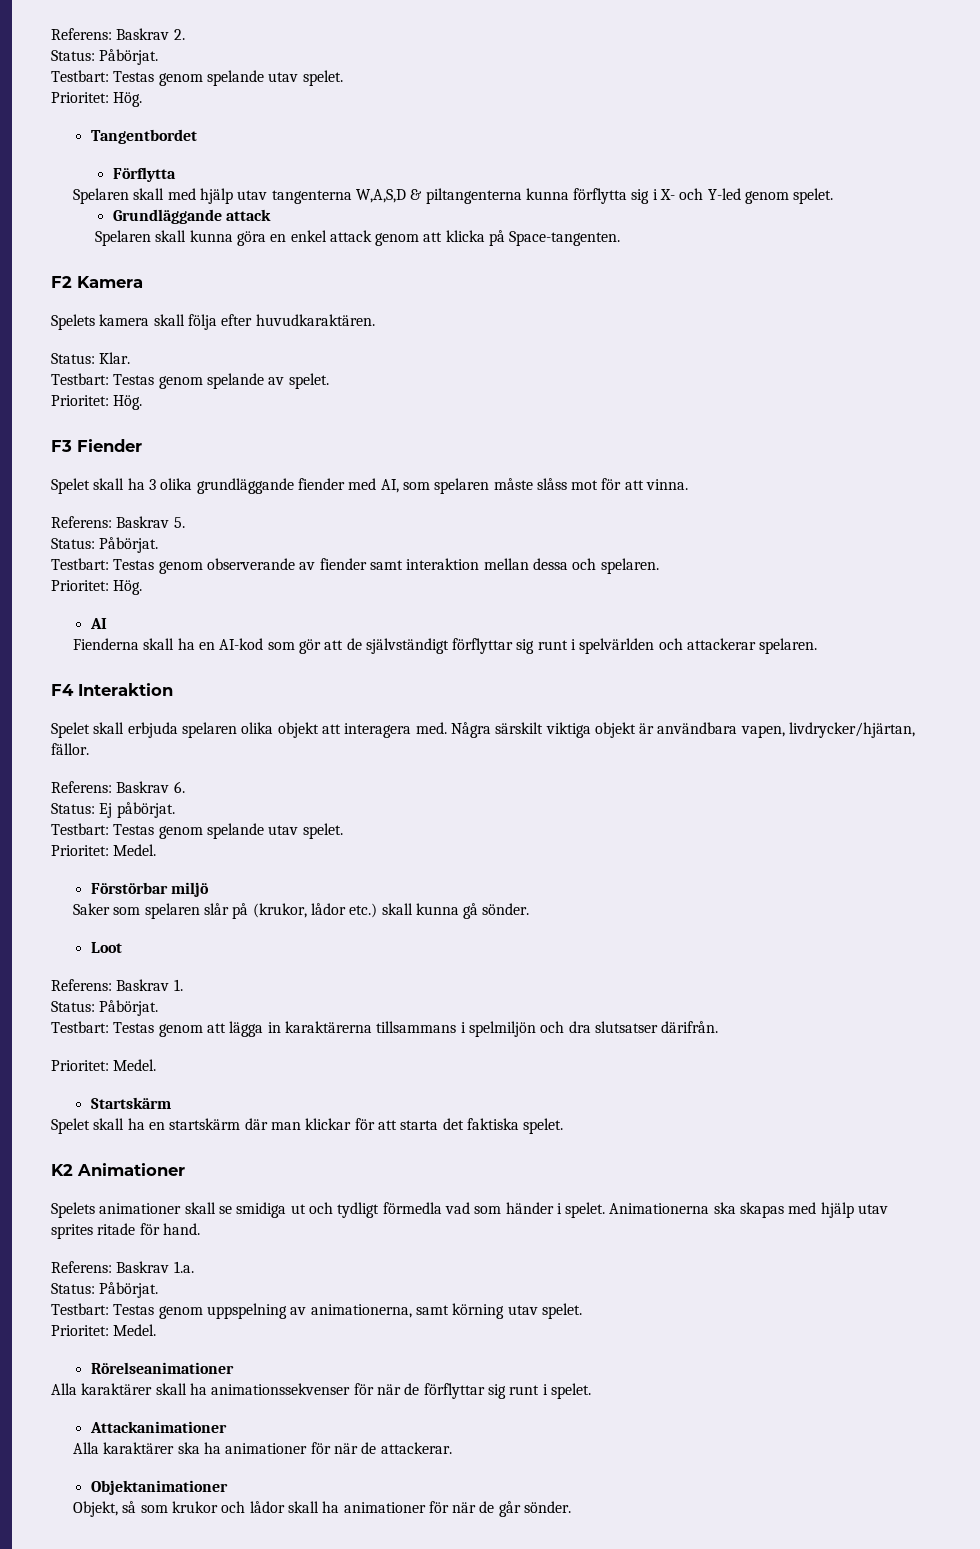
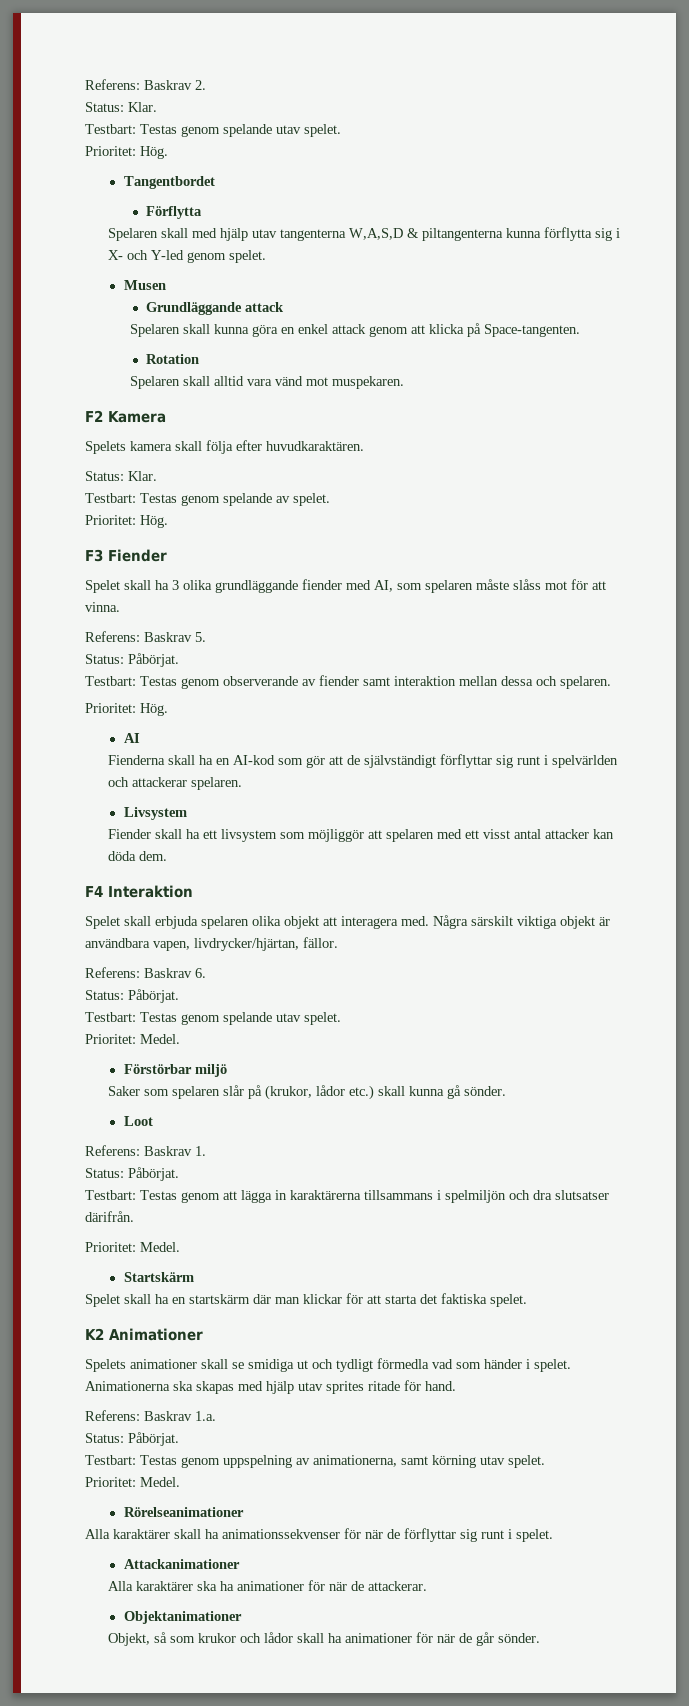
[99,49,159,65] Påbörjat. -> [128,102,157,112] Klar.
(834, 196) none -> [123,280,166,290] // Musen
(621, 238) none -> [146,354,200,364] [130,376,405,389] // Rotation // Spelaren skall alltid vara vänd mot muspekaren.
(818, 646) none -> [123,807,187,820] [107,829,614,842] [107,851,167,861] // Livsystem // Fiender skall ha ett livsystem som möjliggör att spelaren med ett visst antal attacker kan döda dem.
[99,802,175,818] Ej påbörjat. -> [128,989,179,1003] Påbörjat.

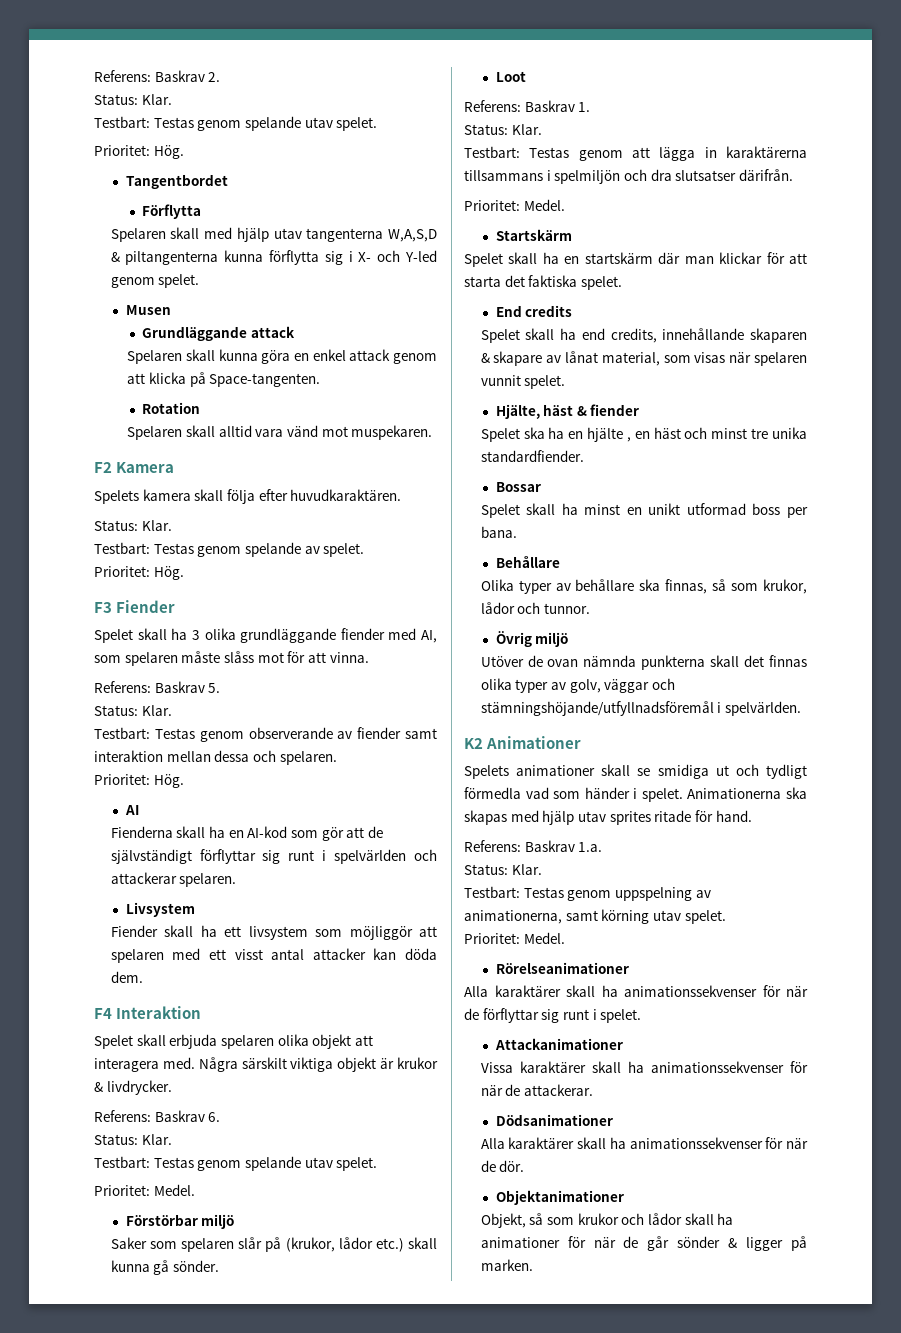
[128,653,179,667] Påbörjat. -> [141,705,172,716] Klar.
[85,937,338,951] användbara vapen, livdrycker/hjärtan, fällor. -> [396,1057,438,1069] [94,1080,172,1095] krukor & livdrycker.
[128,989,179,1003] Påbörjat. -> [141,1134,172,1145] Klar.
[128,1167,179,1181] Påbörjat. -> [511,124,542,135] Klar.
(527, 1300) none -> [495,305,573,317] [480,328,807,343] [480,351,807,366] [480,375,566,389] [495,404,640,419] [480,427,807,442] [480,450,584,462] [495,482,541,492] [480,503,808,518] [480,526,517,538] [495,556,560,568] [480,579,807,594] [480,602,590,614] [495,631,569,647] [480,655,807,670] [480,678,675,693] [480,701,801,716] // End credits // Spelet skall ha end credits, innehållande skaparen & skapare av lånat material, som visas när spelaren vunnit spelet. // Hjälte, häst & fiender // Spelet ska ha en hjälte , en häst och minst tre unika standardfiender. // Bossar // Spelet skall ha minst en unikt utformad boss per bana. // Behållare // Olika typer av behållare ska finnas, så som krukor, lådor och tunnor. // Övrig miljö // Utöver de ovan nämnda punkterna skall det finnas olika typer av golv, väggar och stämningshöjande/utfyllnadsföremål i spelvärlden.
[128,1432,179,1446] Påbörjat. -> [511,864,542,875] Klar.
[107,1581,304,1591] Alla karaktärer ska ha animationer -> [480,1061,784,1073] Vissa karaktärer skall ha animationssekvenser
(427, 1586) none -> [495,1114,613,1126] [480,1137,808,1149] [480,1160,525,1172] // Dödsanimationer // Alla karaktärer skall ha animationssekvenser för när de dör.
[497,1633,540,1643] sönder. -> [677,1236,807,1251] [480,1259,533,1271] sönder & ligger på marken.

